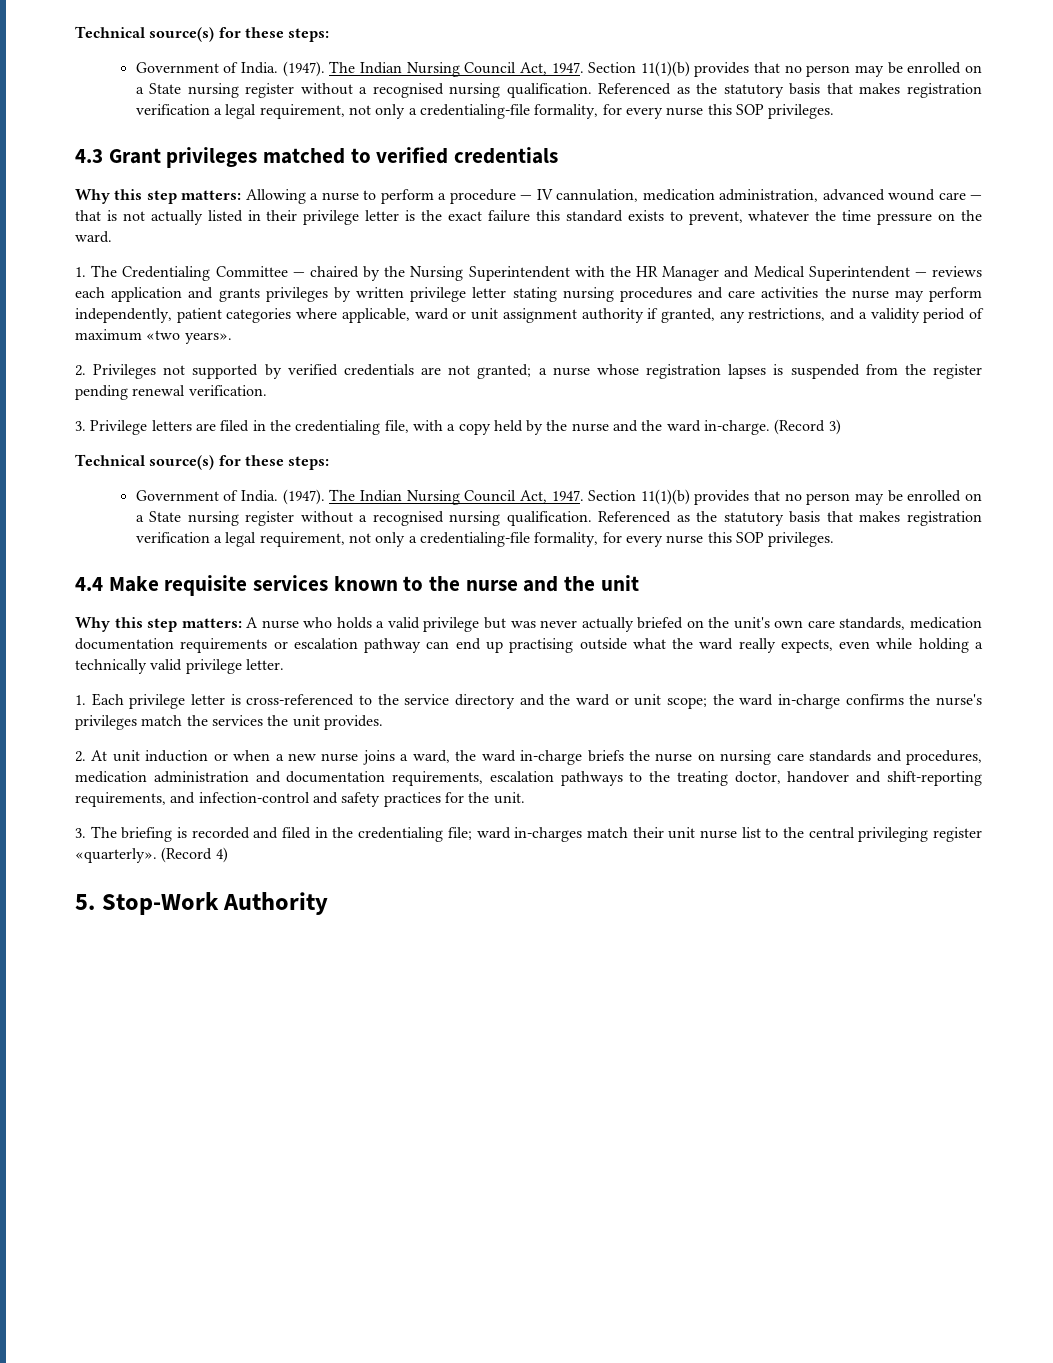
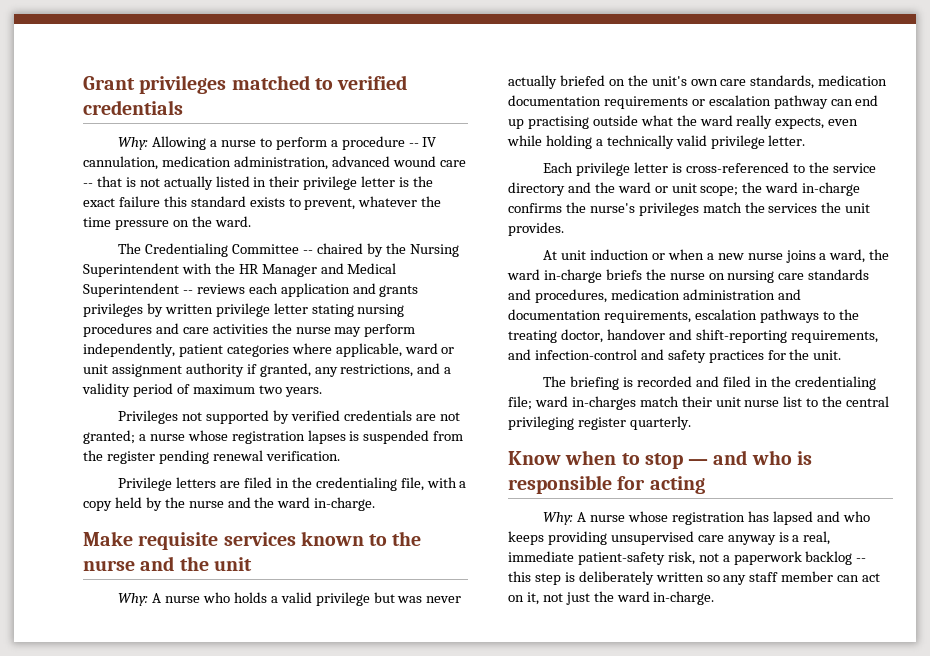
[75,26,330,42] [135,61,982,77] [135,83,983,98] [135,104,835,119] [75,149,103,163] Technical source(s) for these steps: // Government of India. (1947). The Indian Nursing Council Act, 1947. Section 11(1)(b) provides that no person may be enrolled on a State nursing register without a recognised nursing qualification. Referenced as the statutory basis that makes registration verification a legal requirement, not only a credentialing-file formality, for every nurse this SOP privileges. // 4.3 -> (83, 83) none
[75,189,242,204] Why this step matters: -> [118,137,149,150] Why:
[520,195,533,200] — -> [408,143,419,147] --
[970,195,983,200] — -> [83,183,93,187] --
[75,267,86,277] 1. -> (251, 221) none
[292,272,305,277] — -> [302,250,313,254] --
[914,272,927,277] — -> [182,290,193,294] --
[146,330,232,344] [75,365,86,376] «two years». // 2. -> [258,385,322,397] two years. //
[75,421,86,431] 3. -> (340, 456) none
[774,419,841,435] [75,454,330,470] [135,489,982,505] [135,511,983,526] [135,532,835,547] [75,577,103,591] (Record 3) // Technical source(s) for these steps: // Government of India. (1947). The Indian Nursing Council Act, 1947. Section 11(1)(b) provides that no person may be enrolled on a State nursing register without a recognised nursing qualification. Referenced as the statutory basis that makes registration verification a legal requirement, not only a credentialing-file formality, for every nurse this SOP privileges. // 4.4 -> (376, 504) //
[75,617,242,632] Why this step matters: -> [118,593,149,606] Why:
[75,695,86,705] 1. -> (806, 140) none
[75,751,86,762] 2. -> (564, 229) none
[75,828,86,838] 3. -> (842, 355) none
[75,847,228,863] [75,892,329,915] «quarterly». (Record 4) // 5. Stop-Work Authority -> [629,416,691,430] [508,450,812,469] [508,475,705,494] [543,511,870,525] [508,531,831,545] [508,551,867,565] [508,571,881,585] [508,591,715,605] quarterly. // Know when to stop — and who is responsible for acting // Why: A nurse whose registration has lapsed and who keeps providing unsupervised care anyway is a real, immediate patient-safety risk, not a paperwork backlog -- this step is deliberately written so any staff member can act on it, not just the ward in-charge.

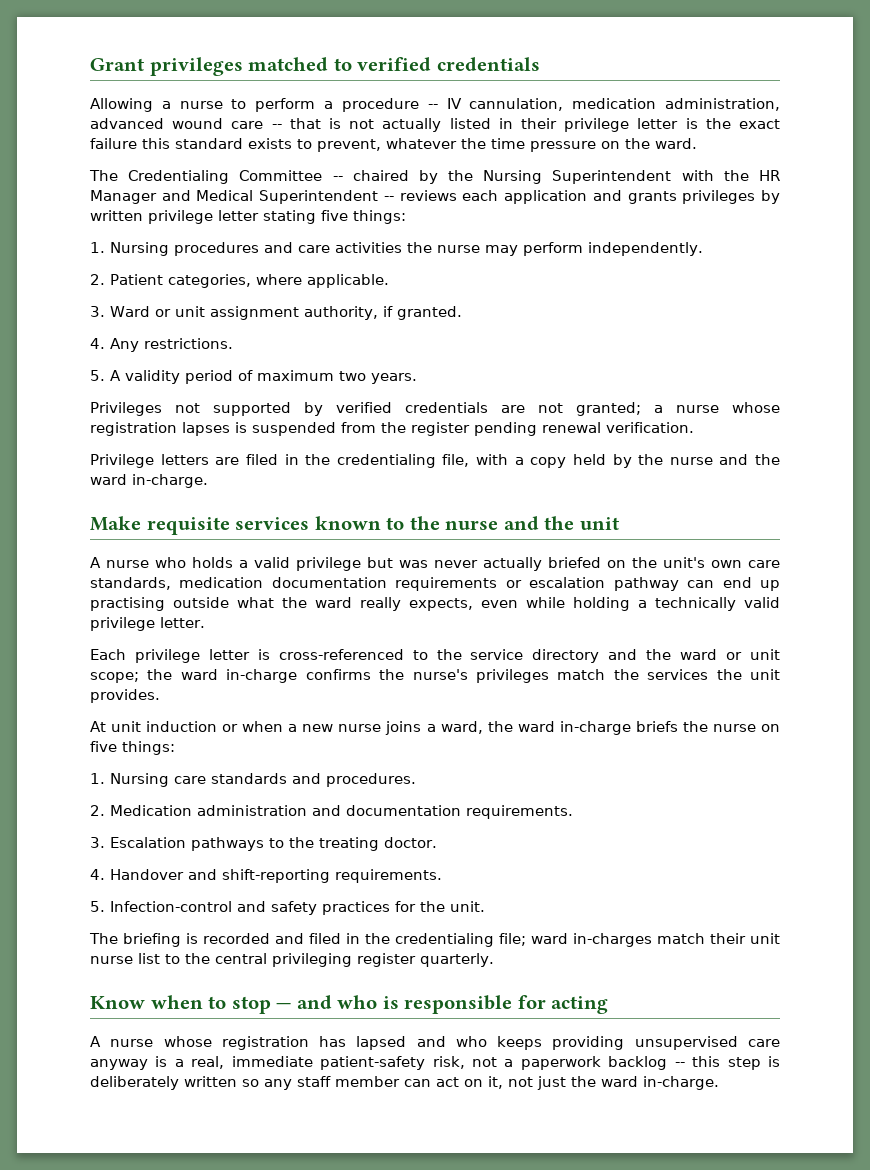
[118,137,149,150] Why: -> (540, 64) none
[357,304,405,317] nursing -> [321,210,406,224] [90,242,169,256] five things: // 1. Nursing
[83,343,455,357] [83,363,452,377] independently, patient categories where applicable, ward or unit assignment authority if granted, any restrictions, and a -> [588,242,703,256] [90,274,389,288] [90,306,462,320] [90,338,233,352] [90,370,121,381] independently. // 2. Patient categories, where applicable. // 3. Ward or unit assignment authority, if granted. // 4. Any restrictions. // 5. A
[118,593,149,606] Why: -> (619, 523) none
[727,269,870,283] [508,289,801,303] [508,309,859,323] [508,329,878,343] [508,349,637,360] nursing care standards and procedures, medication administration and documentation requirements, escalation pathways to the treating doctor, handover and shift-reporting requirements, and infection-control -> [90,741,175,755] [90,773,416,787] [90,805,573,819] [90,837,437,851] [90,869,442,883] [90,901,232,912] five things: // 1. Nursing care standards and procedures. // 2. Medication administration and documentation requirements. // 3. Escalation pathways to the treating doctor. // 4. Handover and shift-reporting requirements. // 5. Infection-control
[543,512,574,525] Why: -> (609, 1005) none

